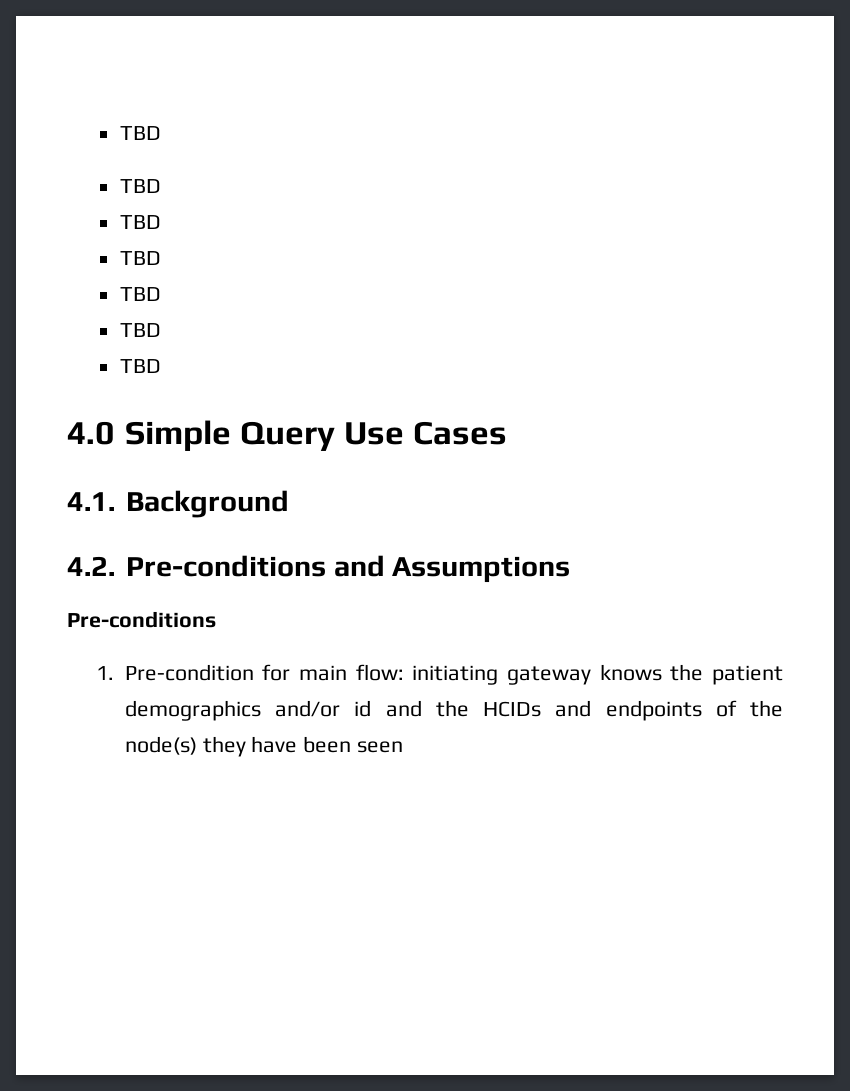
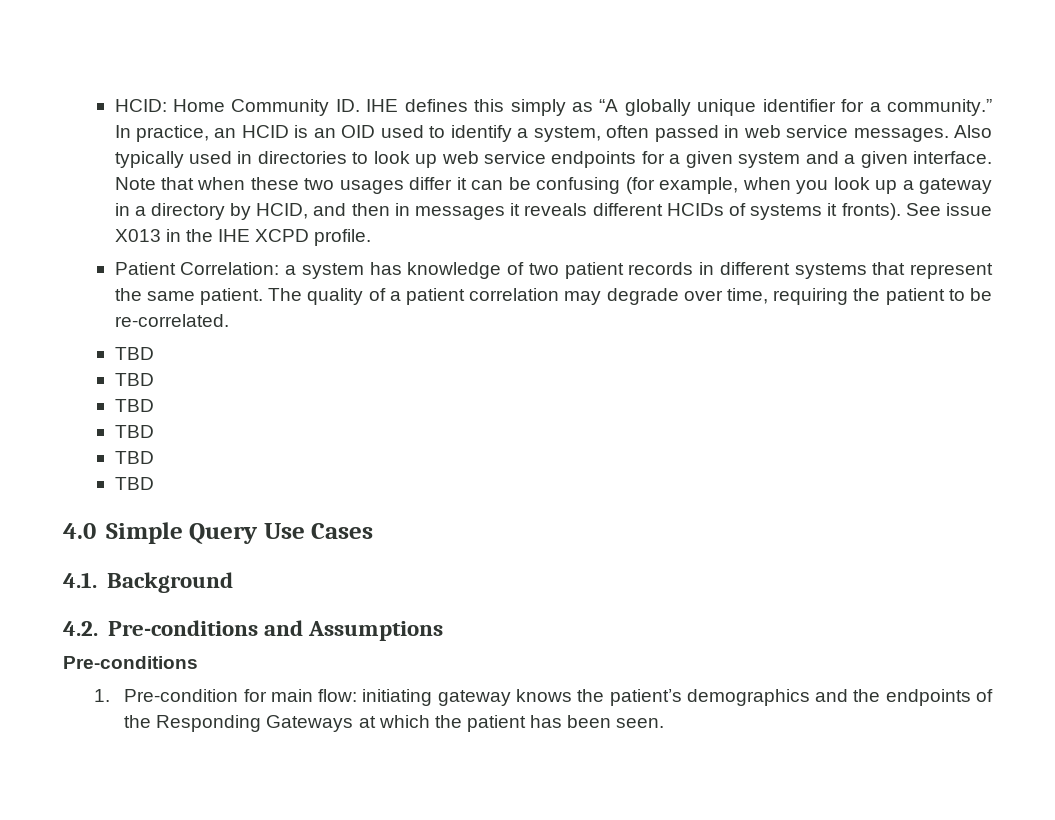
[119,126,161,140] TBD -> [114,99,992,116] [114,125,993,142] [114,151,992,168] [114,177,993,194] [114,203,992,220] [114,229,372,246] [114,262,993,279] [114,288,992,305] [114,314,229,327] HCID: Home Community ID. IHE defines this simply as “A globally unique identifier for a community.” In practice, an HCID is an OID used to identify a system, often passed in web service messages. Also typically used in directories to look up web service endpoints for a given system and a given interface. Note that when these two usages differ it can be confusing (for example, when you look up a gateway in a directory by HCID, and then in messages it reveals different HCIDs of systems it fronts). See issue X013 in the IHE XCPD profile. // Patient Correlation: a system has knowledge of two patient records in different systems that represent the same patient. The quality of a patient correlation may degrade over time, requiring the patient to be re-correlated.
[712,665,784,685] [124,700,783,721] [124,736,403,757] patient demographics and/or id and the HCIDs and endpoints of the node(s) they have been seen -> [609,689,993,706] [124,715,665,732] patient’s demographics and the endpoints of the Responding Gateways at which the patient has been seen.

